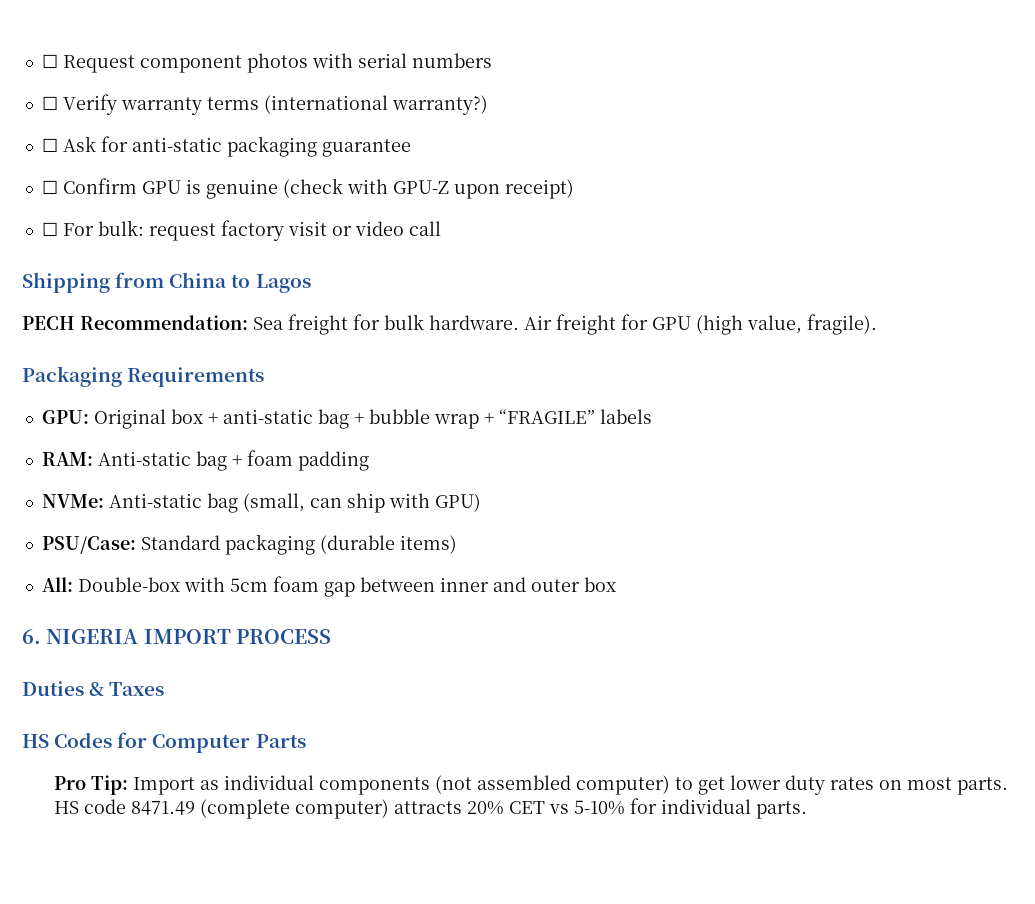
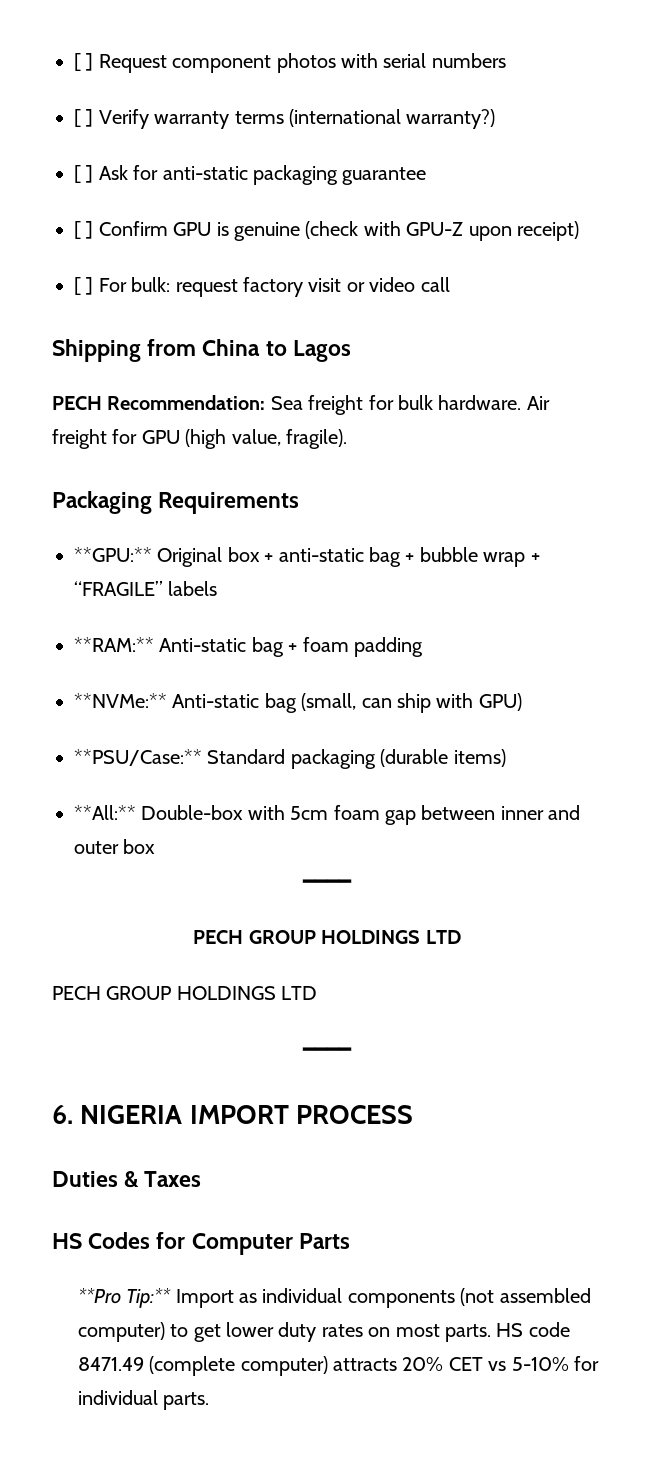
[41,54,58,68] ☐ -> [74,53,94,71] [ ]
[41,96,58,110] ☐ -> [74,109,94,127] [ ]
[41,138,58,152] ☐ -> [74,165,94,183] [ ]
[41,180,58,194] ☐ -> [74,221,94,239] [ ]
[41,222,58,236] ☐ -> [74,277,94,295] [ ]
[41,410,89,424] GPU: -> [74,547,152,562] **GPU:**
[41,452,93,466] RAM: -> [74,637,154,652] **RAM:**
[41,494,104,508] NVMe: -> [74,693,167,708] **NVMe:**
[41,536,136,554] PSU/Case: -> [74,749,202,766] **PSU/Case:**
[41,577,73,592] All: -> [74,805,136,820] **All:**
(616, 584) none -> [302,879,352,888] [193,930,461,944] [52,986,318,1000] [302,1047,352,1056] // ━━━━ // PECH GROUP HOLDINGS LTD // PECH GROUP HOLDINGS LTD // ━━━━
[53,775,128,795] Pro Tip: -> [77,1288,172,1308] **Pro Tip:**

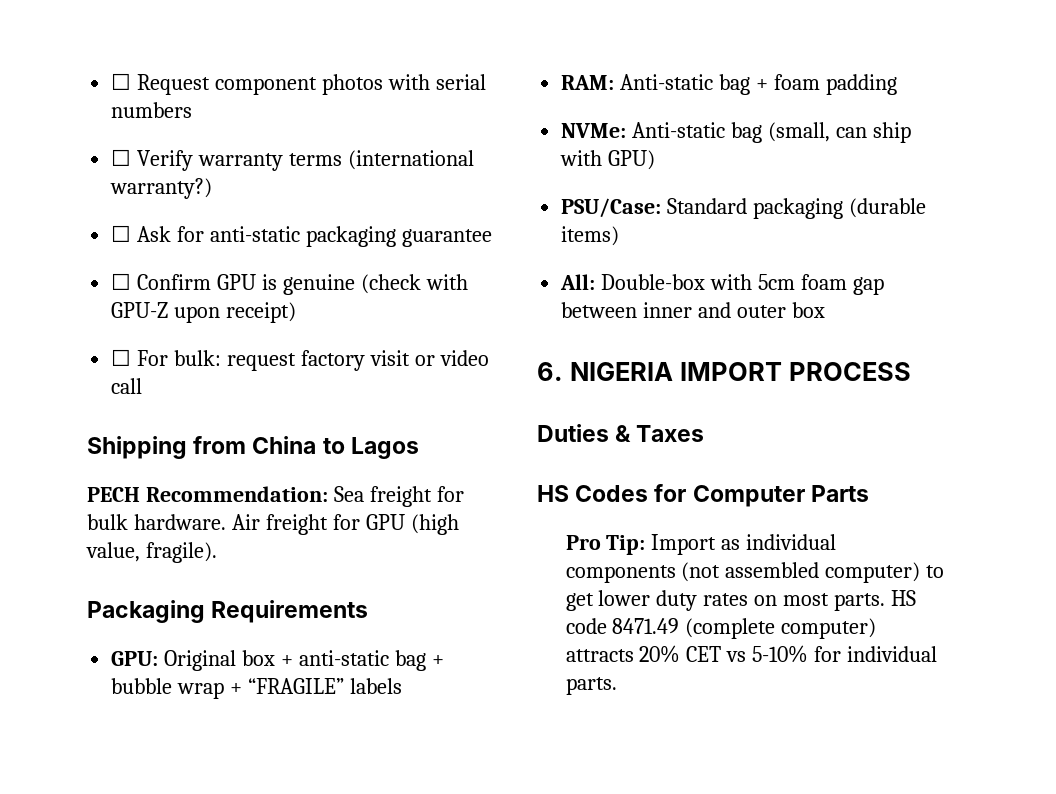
[74,53,94,71] [ ] -> [111,73,132,90] ☐
[74,109,94,127] [ ] -> [111,149,132,166] ☐
[74,165,94,183] [ ] -> [111,225,132,242] ☐
[74,221,94,239] [ ] -> [111,273,132,290] ☐
[74,277,94,295] [ ] -> [111,349,132,366] ☐
[74,547,152,562] **GPU:** -> [111,651,159,666] GPU:
[74,637,154,652] **RAM:** -> [561,75,615,90] RAM:
[74,693,167,708] **NVMe:** -> [561,123,627,138] NVMe:
[74,749,202,766] **PSU/Case:** -> [561,198,662,218] PSU/Case:
[74,805,136,820] **All:** -> [560,274,596,290] All:
[302,879,352,888] [193,930,461,944] [52,986,318,1000] [302,1047,352,1056] // ━━━━ // PECH GROUP HOLDINGS LTD // PECH GROUP HOLDINGS LTD // ━━━━ -> (825, 310) none
[77,1288,172,1308] **Pro Tip:** -> [565,535,646,555] Pro Tip:

